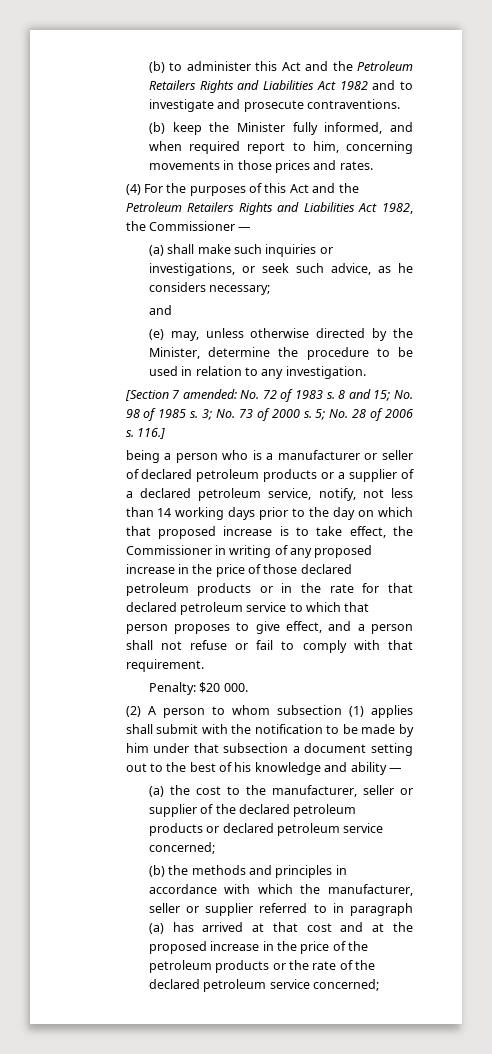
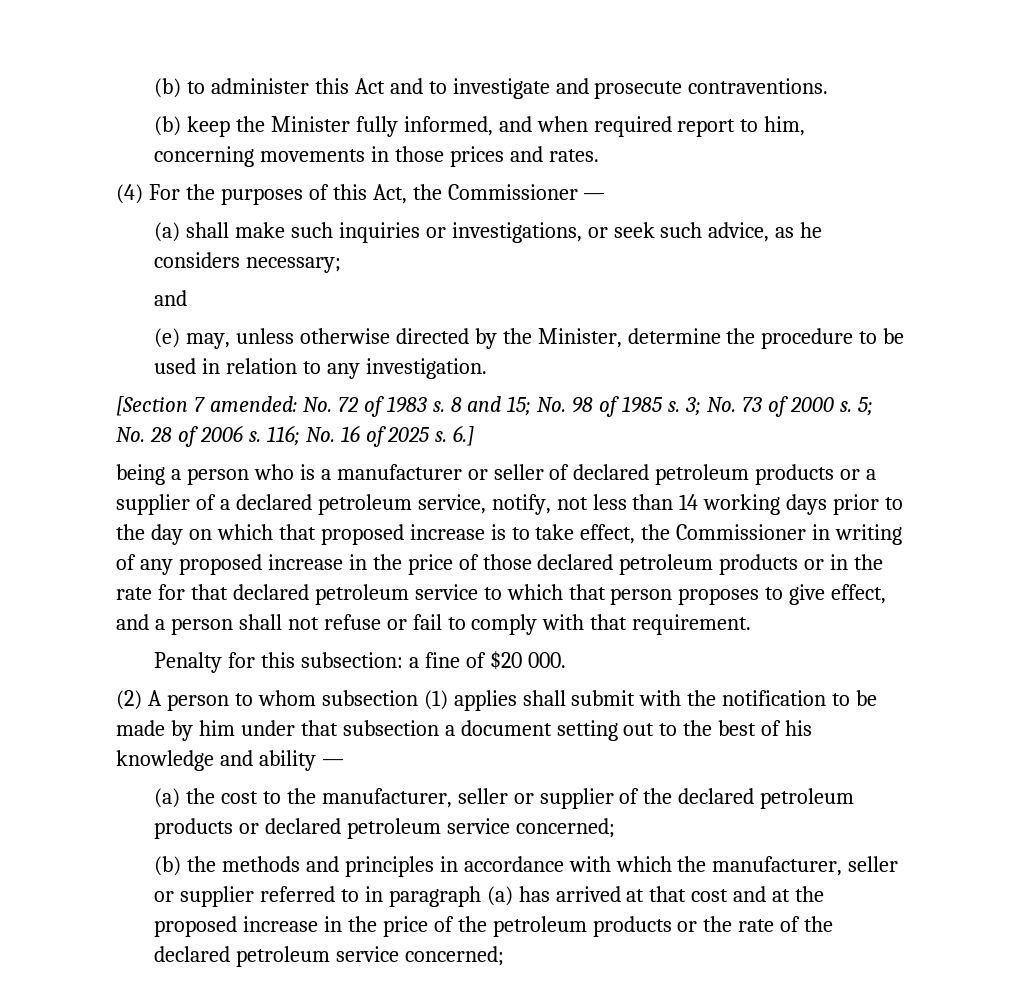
[332,61,413,71] [148,80,396,93] the Petroleum Retailers Rights and Liabilities Act 1982 and -> (423, 86) none
[289,183,359,193] [125,202,413,215] Act and the Petroleum Retailers Rights and Liabilities Act 1982, -> [372,184,407,204] Act,
[136,428,165,439] 116.] -> [266,425,475,447] 116; No. 16 of 2025 s. 6.]
[148,682,196,695] Penalty: -> [154,652,486,673] Penalty for this subsection: a fine of

